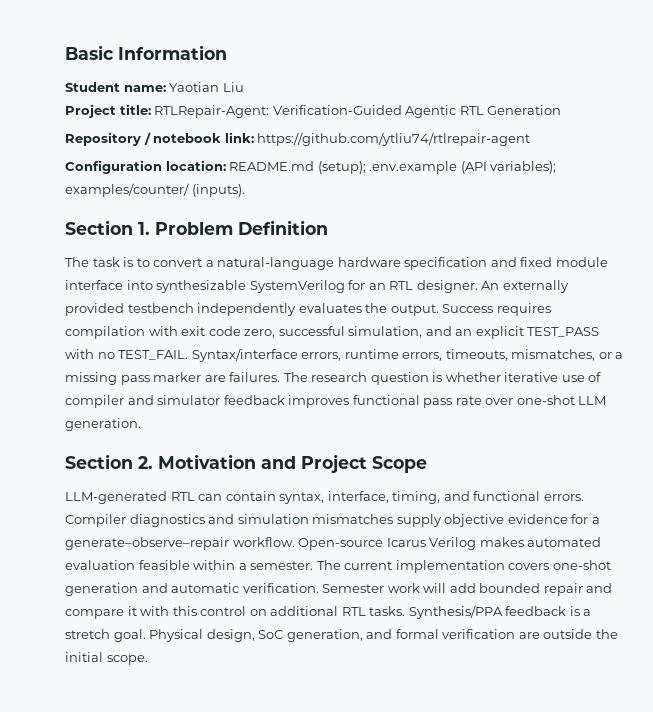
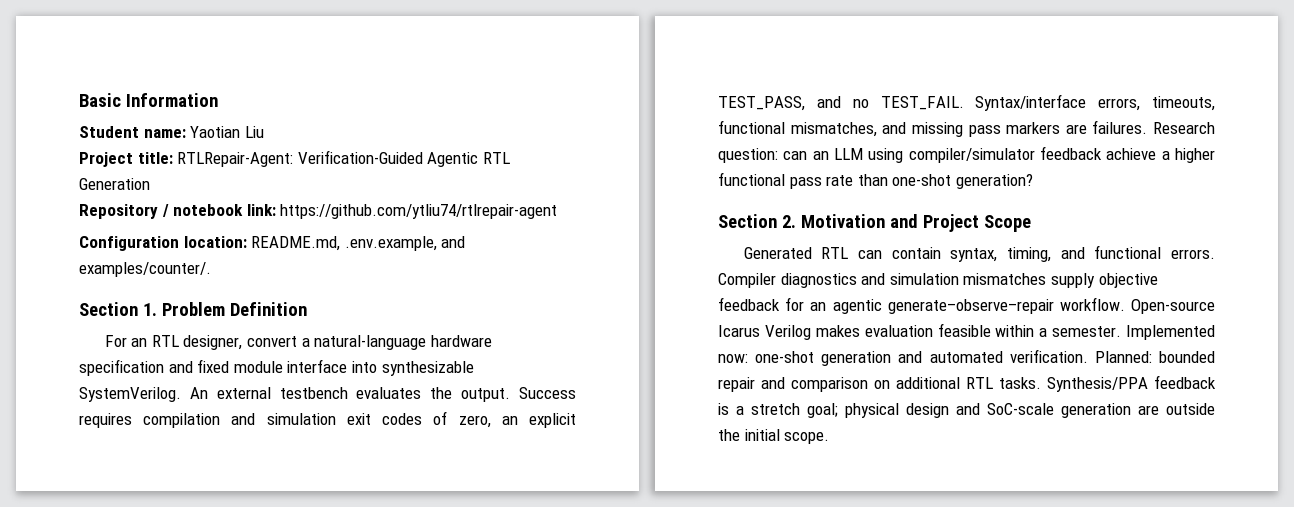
[229,161,557,174] [65,183,245,197] README.md (setup); .env.example (API variables); examples/counter/ (inputs). -> [251,236,466,251] [79,262,211,277] README.md, .env.example, and examples/counter/.
[65,257,150,267] The task is to -> [104,335,243,350] For an RTL designer,
[249,280,569,293] [65,303,297,316] SystemVerilog for an RTL designer. An externally provided testbench independently -> [79,387,348,402] SystemVerilog. An external testbench
[148,326,600,339] [65,348,624,362] with exit code zero, successful simulation, and an explicit TEST_PASS with no TEST_FAIL. Syntax/interface errors, runtime errors, timeouts, mismatches, or a -> [231,411,576,428] [718,94,1215,111] [718,120,907,137] and simulation exit codes of zero, an explicit TEST_PASS, and no TEST_FAIL. Syntax/interface errors, timeouts, functional mismatches, and
[153,372,202,382] marker -> [1006,122,1061,134] markers
[283,372,602,385] [65,395,607,408] [65,418,141,431] The research question is whether iterative use of compiler and simulator feedback improves functional pass rate over one-shot LLM generation. -> [1153,122,1215,134] [718,146,1215,163] [718,172,1033,189] Research question: can an LLM using compiler/simulator feedback achieve a higher functional pass rate than one-shot generation?
[65,491,167,504] LLM-generated -> [743,247,812,259] Generated
[327,491,389,503] interface, -> (998, 255) none
[507,514,600,524] evidence for a -> [718,297,882,314] feedback for an agentic
[527,537,602,547] automated -> (860, 331) none
[316,560,611,573] [65,583,613,596] [65,606,247,619] The current implementation covers one-shot generation and automatic verification. Semester work will add bounded repair and compare it with this control -> [1126,325,1215,340] [718,349,1215,366] [718,377,868,392] Implemented now: one-shot generation and automated verification. Planned: bounded repair and comparison
[113,629,516,642] goal. Physical design, SoC generation, and formal verification -> [807,403,1131,418] goal; physical design and SoC-scale generation

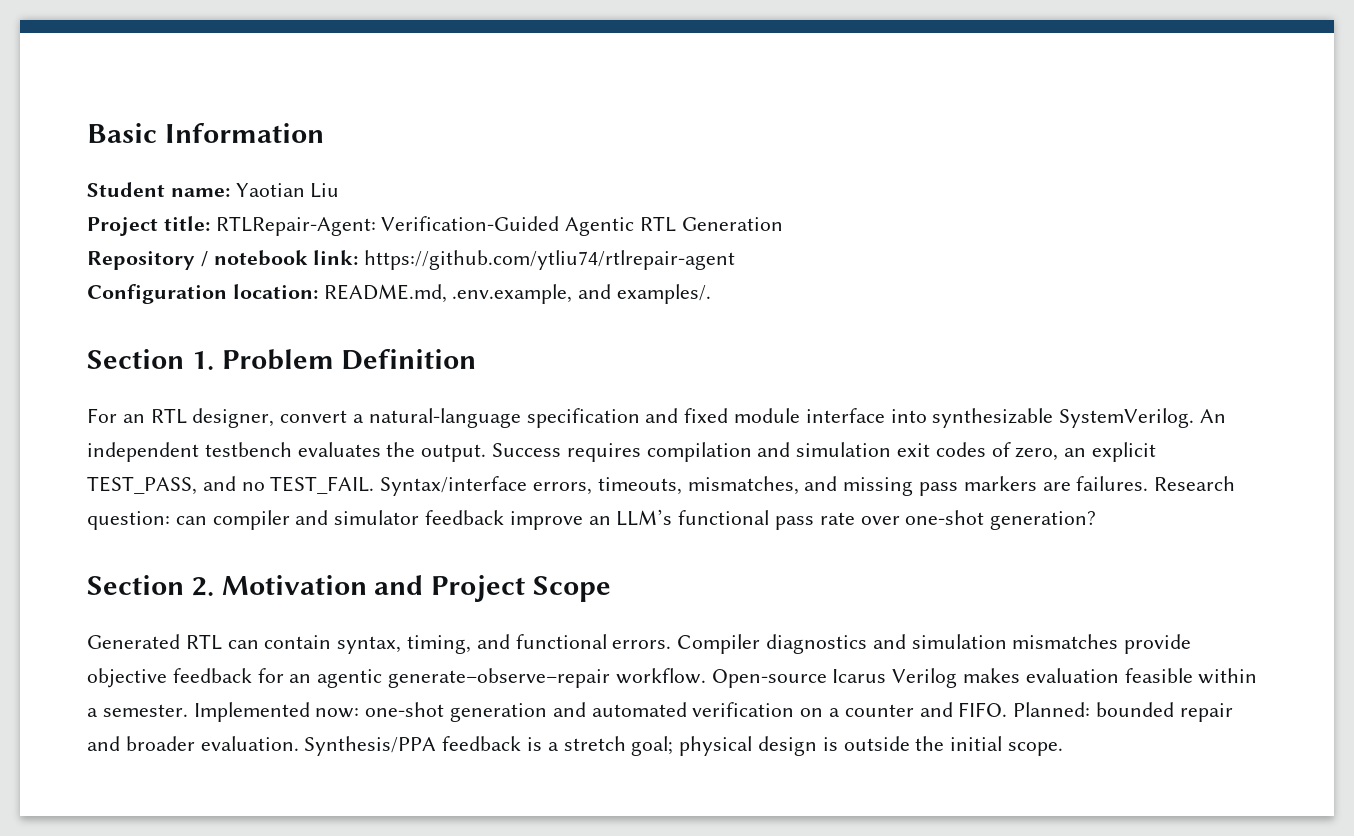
[79,262,211,277] examples/counter/. -> [617,284,712,304] examples/.
[430,335,492,347] hardware -> (521, 418) none
[216,387,271,399] external -> [87,442,199,462] independent
[718,120,785,134] functional -> (682, 486) none
[812,146,1215,163] an LLM using compiler/simulator feedback achieve a higher -> [212,509,673,530] compiler and simulator feedback improve an LLM’s
[857,174,888,186] than -> [860,516,900,525] over
[1050,273,1095,288] supply -> [1124,634,1192,654] provide
[1009,349,1215,363] [718,377,1041,392] verification. Planned: bounded repair and comparison on additional RTL tasks. -> [692,702,1233,722] [87,736,299,751] verification on a counter and FIFO. Planned: bounded repair and broader evaluation.
[956,403,1159,418] and SoC-scale generation are -> [822,737,838,751] is

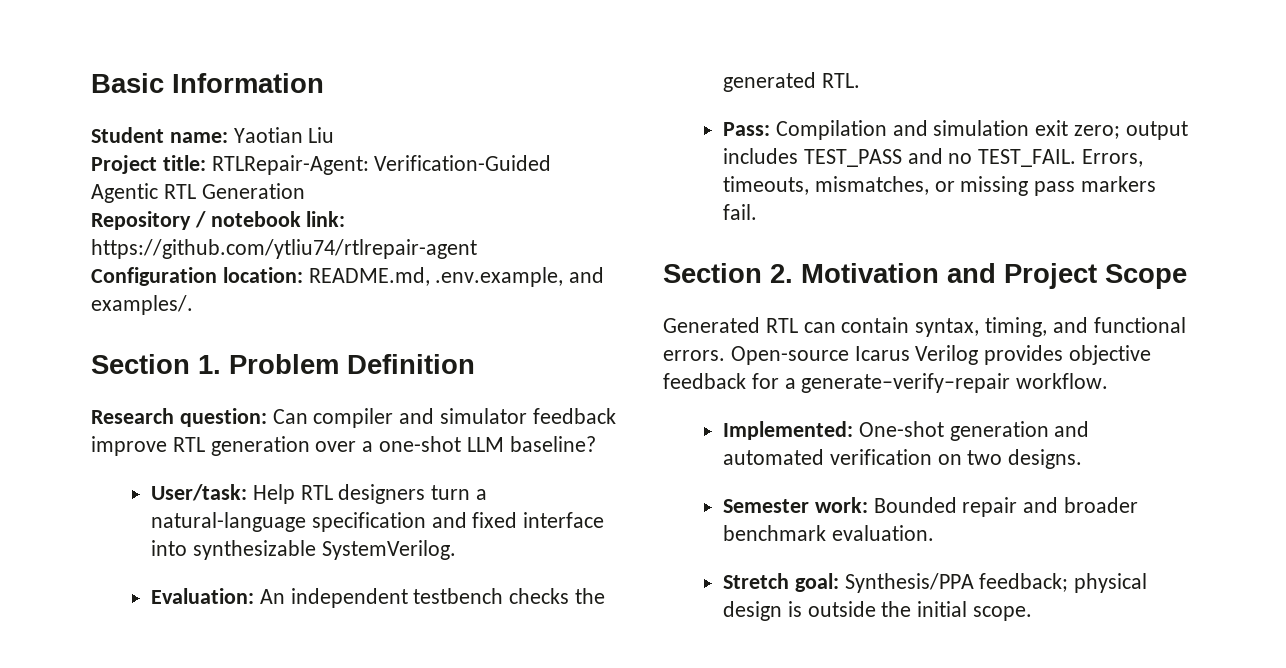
[87,408,348,428] For an RTL designer, convert -> [91,408,616,428] [91,436,596,456] [150,484,471,504] Research question: Can compiler and simulator feedback improve RTL generation over a one-shot LLM baseline? // User/task: Help RTL designers turn
[734,408,801,423] module -> (518, 520) none
(1195, 418) none -> [150,588,254,604] // Evaluation:
[297,442,1157,462] [87,476,197,495] evaluates the output. Success requires compilation and simulation exit codes of zero, an explicit TEST_PASS, -> [509,588,606,604] [722,72,860,92] [722,120,1188,140] [722,148,902,167] checks the generated RTL. // Pass: Compilation and simulation exit zero; output includes TEST_PASS
[380,476,593,496] Syntax/interface errors, -> [1082,149,1144,167] Errors,
[804,476,838,491] and -> [934,181,955,192] or
[1042,476,1236,491] [87,509,1097,530] are failures. Research question: can compiler and simulator feedback improve an LLM’s functional pass rate over one-shot generation? -> [722,204,757,220] fail.
[677,634,1192,654] [87,668,1258,688] [87,702,445,722] Compiler diagnostics and simulation mismatches provide objective feedback for an agentic generate–observe–repair workflow. Open-source Icarus Verilog makes evaluation feasible within a semester. Implemented now: one-shot -> [730,345,1152,365] [663,373,1109,393] [722,421,944,440] Open-source Icarus Verilog provides objective feedback for a generate–verify–repair workflow. // Implemented: One-shot
[829,702,1175,717] a counter and FIFO. Planned: bounded -> [967,449,1083,469] [722,497,957,513] two designs. // Semester work: Bounded
(195, 743) none -> [722,525,826,541] benchmark
[304,736,674,756] Synthesis/PPA feedback is a stretch goal; -> [722,573,1069,593] // Stretch goal: Synthesis/PPA feedback;

